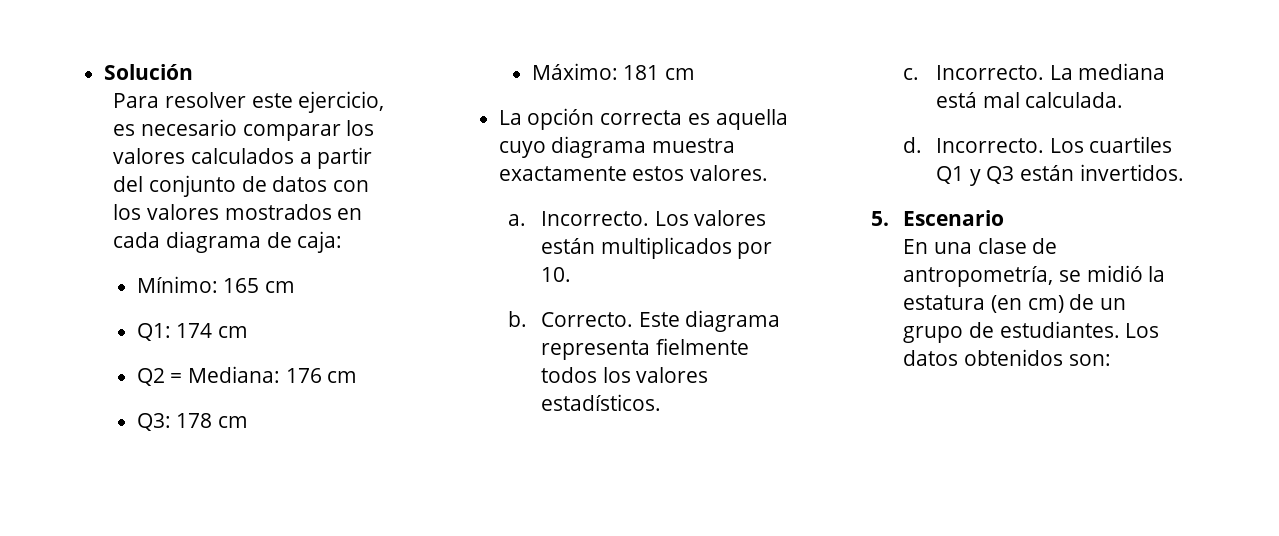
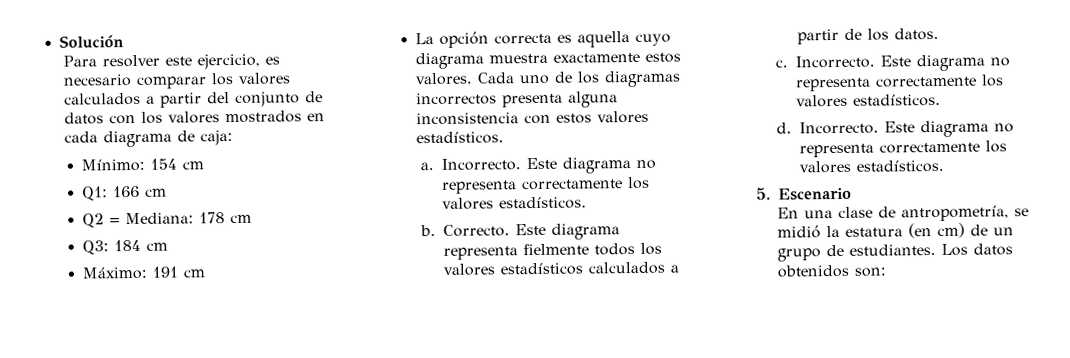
[223,278,260,293] 165 -> [150,158,178,170] 154
[176,323,213,338] 174 -> [113,185,141,198] 166
[285,368,322,383] 176 -> [199,212,226,224] 178
[176,413,213,428] 178 -> [114,239,142,252] 184
[623,65,660,80] 181 -> [152,266,179,278] 191
[508,210,767,226] [541,237,773,259] [541,267,572,282] // a. Incorrecto. Los valores están multiplicados por 10. -> [477,70,682,88] [416,91,619,108] [416,110,650,126] [416,131,505,145] [419,157,656,174] [441,176,650,194] [441,196,587,210] Cada uno de los diagramas incorrectos presenta alguna inconsistencia con estos valores estadísticos. // a. Incorrecto. Este diagrama no representa correctamente los valores estadísticos.
[541,394,662,411] [903,63,1166,80] [936,92,1124,108] [903,136,1173,153] [936,164,1184,186] estadísticos. // c. Incorrecto. La mediana está mal calculada. // d. Incorrecto. Los cuartiles Q1 y Q3 están invertidos. -> [499,261,679,276] [796,27,939,45] [774,54,1011,72] [796,74,1005,92] [796,93,942,108] [775,120,1014,138] [798,140,1007,158] [798,159,944,174] estadísticos calculados a partir de los datos. // c. Incorrecto. Este diagrama no representa correctamente los valores estadísticos. // d. Incorrecto. Este diagrama no representa correctamente los valores estadísticos.

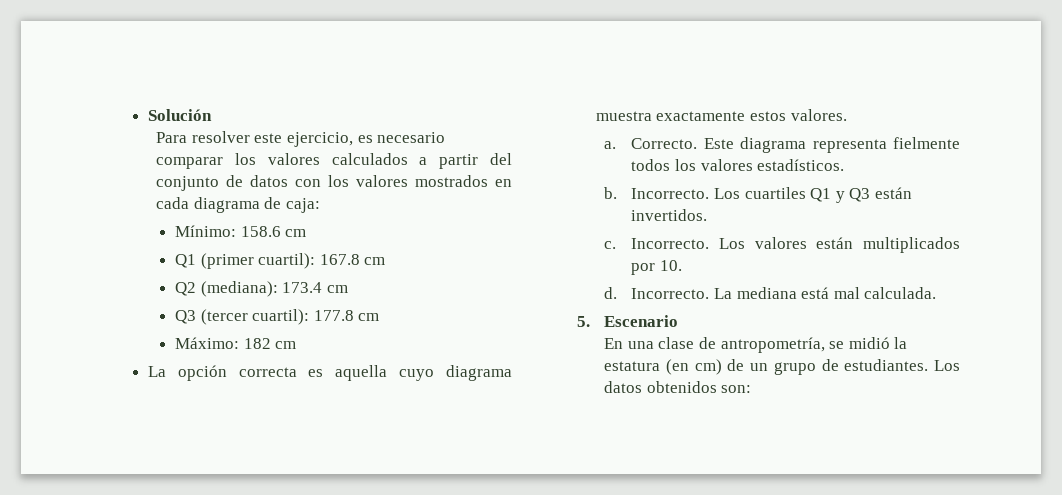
[150,158,205,170] [82,185,168,201] [82,212,253,228] [82,239,142,255] 154 cm // Q1: 166 cm // Q2 = Mediana: 178 cm // Q3: 184 -> [240,226,307,237] [174,253,386,269] [174,281,348,297] [174,309,354,325] 158.6 cm // Q1 (primer cuartil): 167.8 cm // Q2 (mediana): 173.4 cm // Q3 (tercer cuartil): 177.8
[152,266,179,278] 191 -> [243,338,271,349] 182
[477,70,682,88] [416,91,619,108] [416,110,650,126] [416,131,505,145] [419,157,656,174] [441,176,650,194] [441,196,587,210] [419,224,436,237] Cada uno de los diagramas incorrectos presenta alguna inconsistencia con estos valores estadísticos. // a. Incorrecto. Este diagrama no representa correctamente los valores estadísticos. // b. -> [604,141,617,149] // a.
[499,261,679,276] [796,27,939,45] [774,54,1011,72] [796,74,1005,92] [796,93,942,108] [775,120,1014,138] [798,140,1007,158] [798,159,944,174] estadísticos calculados a partir de los datos. // c. Incorrecto. Este diagrama no representa correctamente los valores estadísticos. // d. Incorrecto. Este diagrama no representa correctamente los valores estadísticos. -> [757,159,845,171] [604,187,912,203] [631,209,708,221] [604,237,960,253] [631,260,682,275] [604,287,937,299] estadísticos. // b. Incorrecto. Los cuartiles Q1 y Q3 están invertidos. // c. Incorrecto. Los valores están multiplicados por 10. // d. Incorrecto. La mediana está mal calculada.

